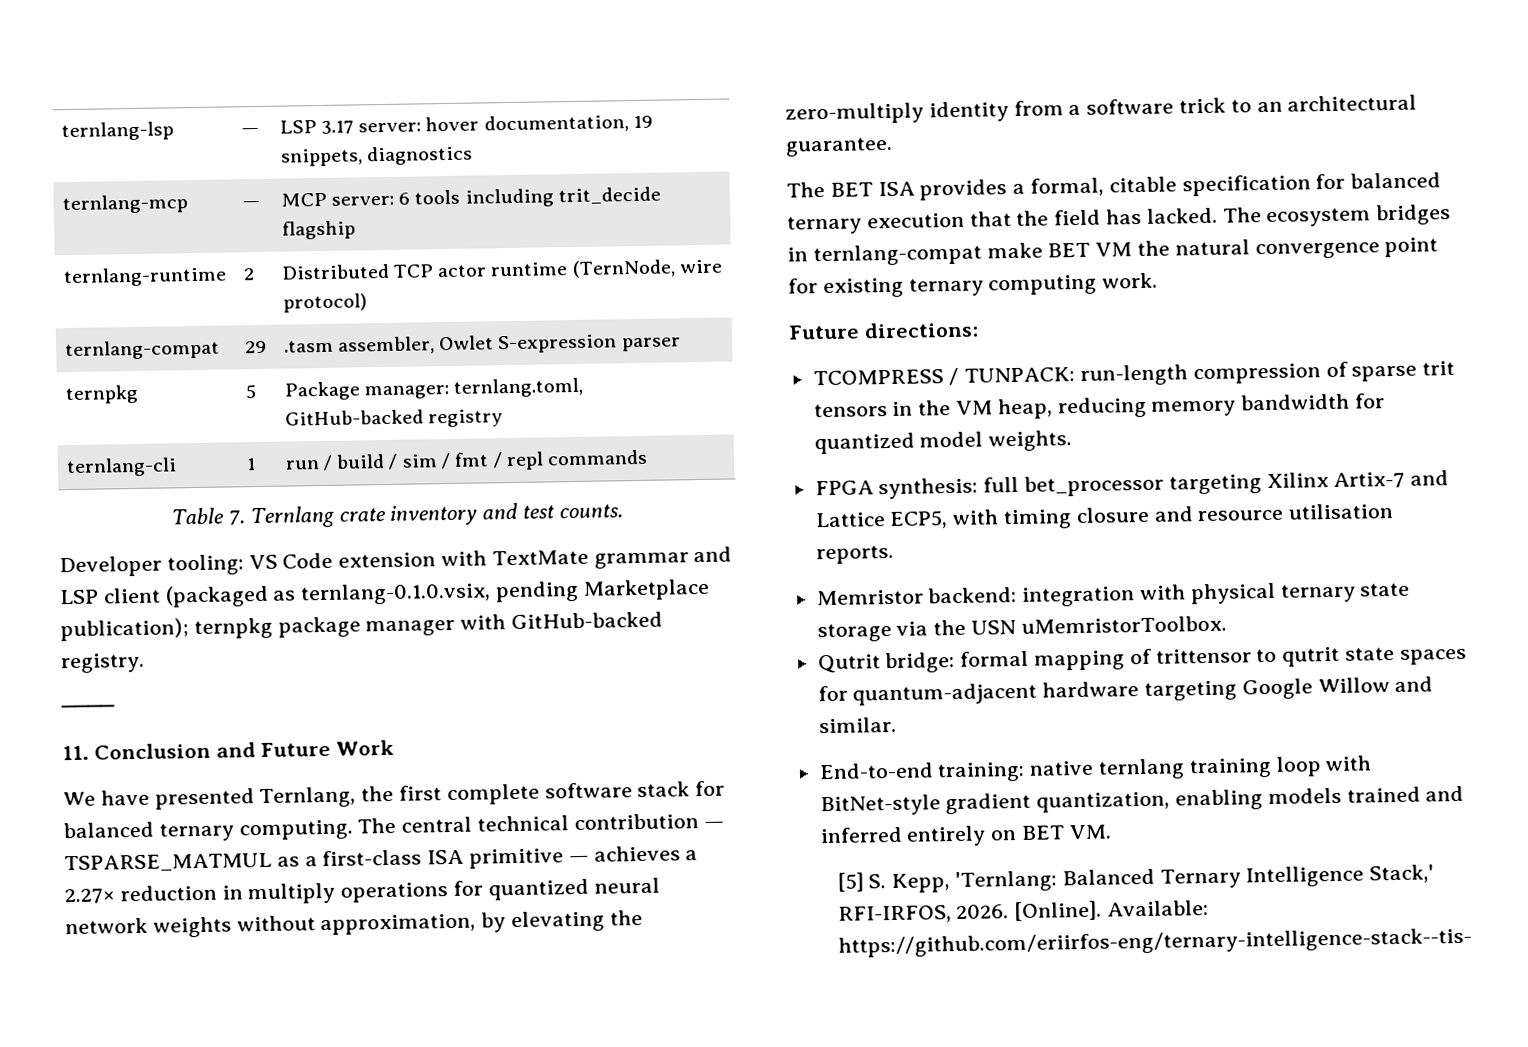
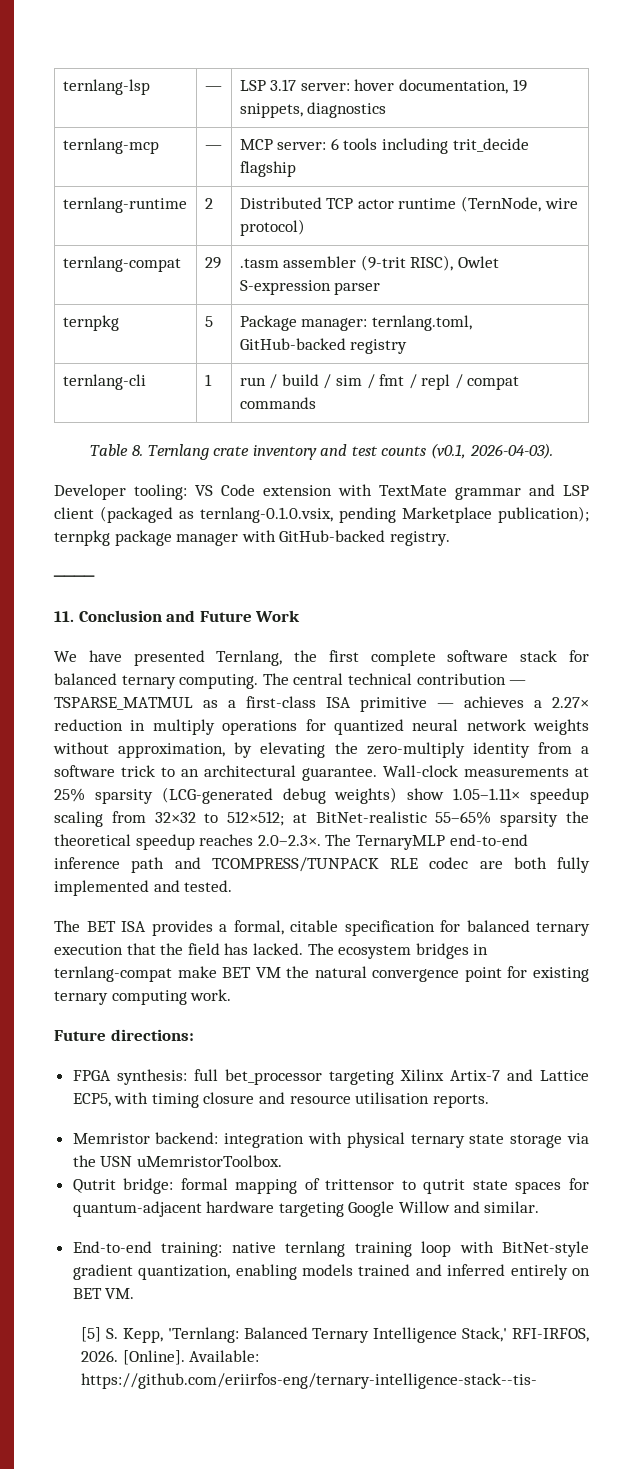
[336,336,435,355] assembler, -> [283,255,454,271] assembler (9-trit RISC),
(544, 461) none -> [454,374,520,390] / compat
[227,510,245,526] 7. -> [131,445,143,456] 8.
[558,504,623,519] counts. -> [381,443,553,459] counts (v0.1, 2026-04-03).
(893, 146) none -> [383,765,589,777] [54,787,589,804] [54,811,589,827] [54,834,528,850] [54,857,590,873] [54,880,233,896] Wall-clock measurements at 25% sparsity (LCG-generated debug weights) show 1.05–1.11× speedup scaling from 32×32 to 512×512; at BitNet-realistic 55–65% sparsity the theoretical speedup reaches 2.0–2.3×. The TernaryMLP end-to-end inference path and TCOMPRESS/TUNPACK RLE codec are both fully implemented and tested.
[812,360,1456,386] [813,393,1386,420] [813,430,1073,455] // TCOMPRESS / TUNPACK: run-length compression of sparse trit tensors in the VM heap, reducing memory bandwidth for quantized model weights. -> (194, 1035) none

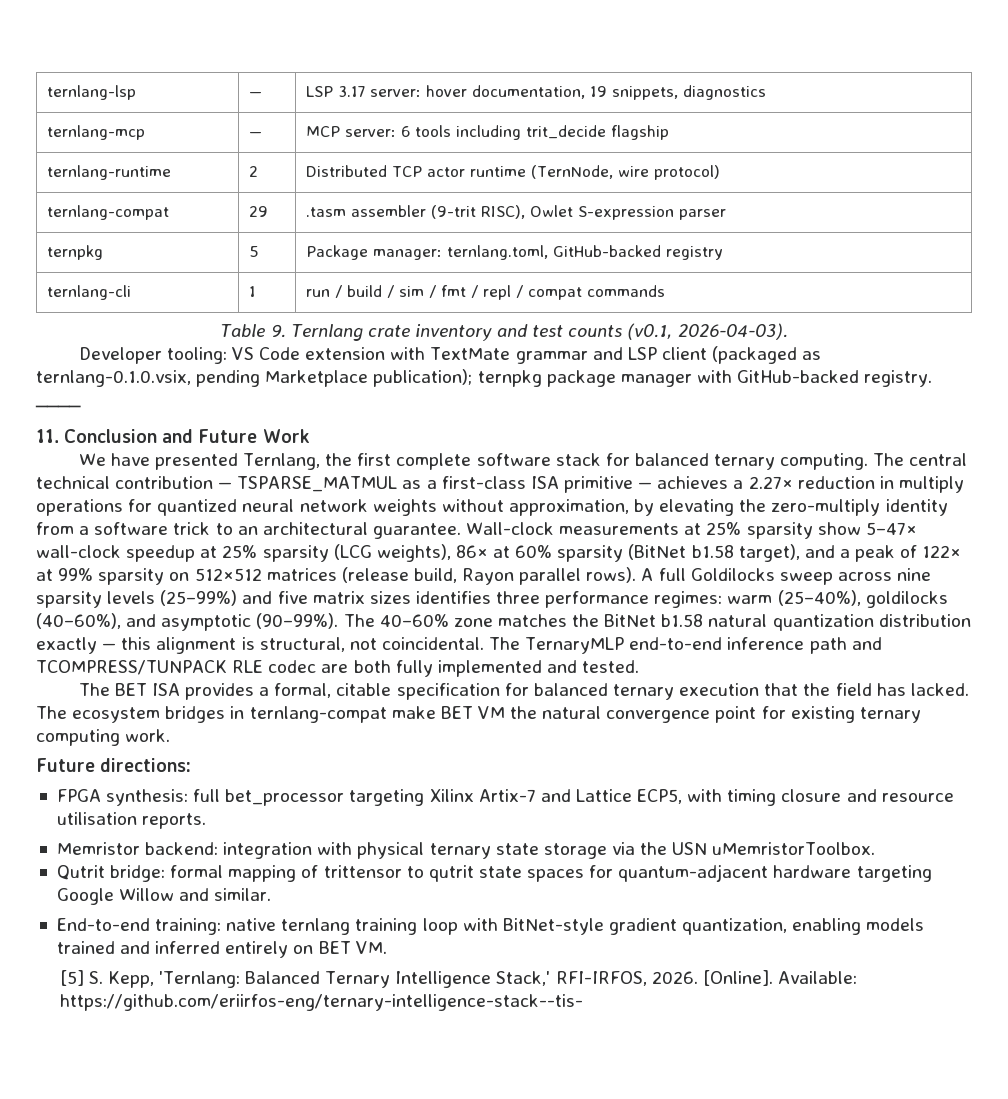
[131,445,143,456] 8. -> [270,324,286,338] 9.
[161,787,589,804] [54,811,589,827] [54,834,321,850] (LCG-generated debug weights) show 1.05–1.11× speedup scaling from 32×32 to 512×512; at BitNet-realistic 55–65% sparsity the theoretical speedup reaches 2.0–2.3×. -> [817,522,917,535] [36,544,962,562] [36,567,932,585] [36,590,948,608] [36,613,971,631] [36,637,484,654] show 5–47× wall-clock speedup at 25% sparsity (LCG weights), 86× at 60% sparsity (BitNet b1.58 target), and a peak of 122× at 99% sparsity on 512×512 matrices (release build, Rayon parallel rows). A full Goldilocks sweep across nine sparsity levels (25–99%) and five matrix sizes identifies three performance regimes: warm (25–40%), goldilocks (40–60%), and asymptotic (90–99%). The 40–60% zone matches the BitNet b1.58 natural quantization distribution exactly — this alignment is structural, not coincidental.

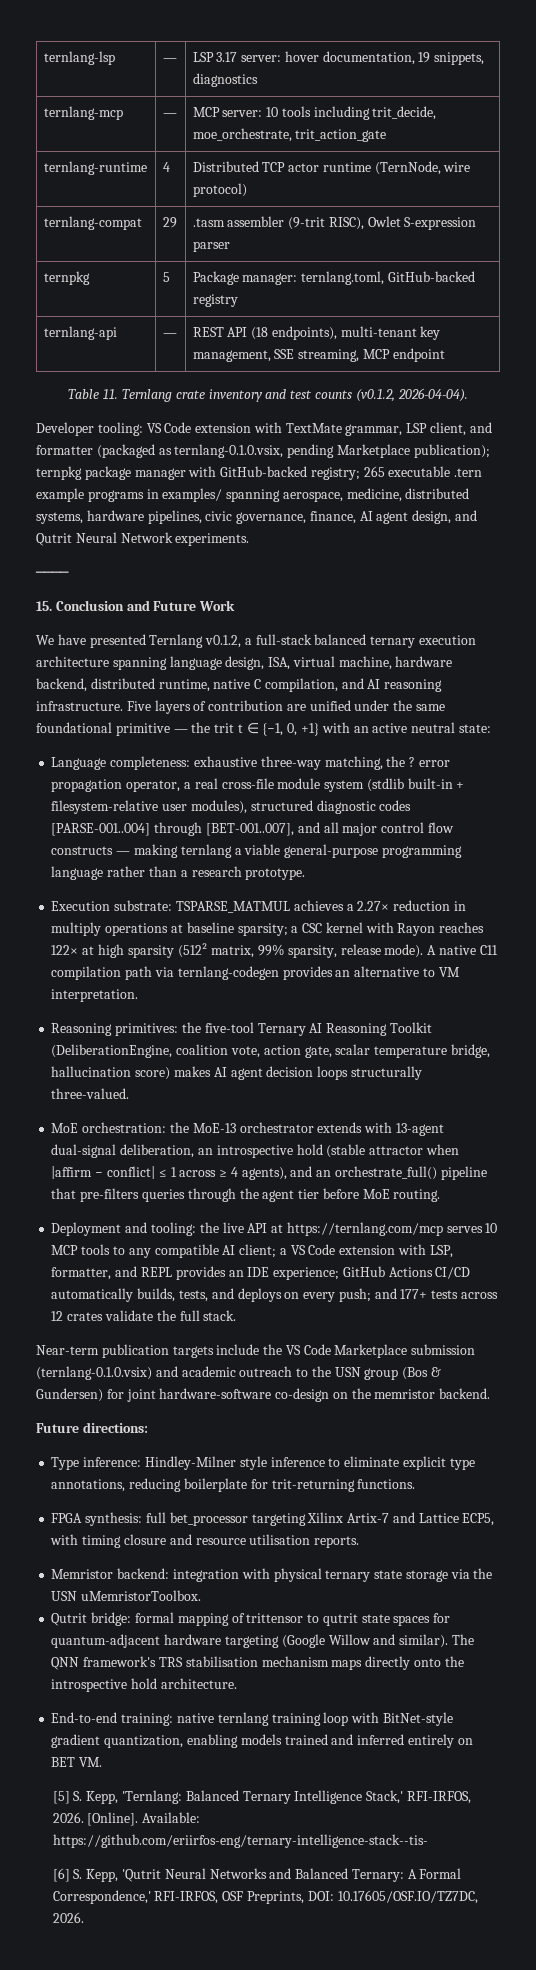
[400,126,410,137] 6 -> [266,107,279,117] 10
[525,125,669,140] trit_decide flagship -> [372,106,437,120] [192,128,387,142] trit_decide, moe_orchestrate, trit_action_gate
[248,166,258,177] 2 -> [162,162,170,172] 4
[46,285,131,300] [248,286,256,297] [305,285,665,300] ternlang-cli | 1 | run / build / sim / fmt / repl / compat commands -> [43,326,117,340] [162,333,177,337] [192,326,441,340] [192,348,445,362] ternlang-api | — | REST API (18 endpoints), multi-tenant key management, SSE streaming, MCP endpoint
[270,324,286,338] 9. -> [103,389,119,399] 11.
[627,323,788,340] (v0.1, 2026-04-03). -> [355,388,468,402] (v0.1.2, 2026-04-04).
[515,347,707,364] grammar and LSP client -> [345,422,492,436] [36,445,93,455] grammar, LSP client, and formatter
[864,370,933,387] registry. -> [310,466,483,480] [36,488,470,502] [36,510,478,524] [36,532,250,546] registry; 265 executable .tern example programs in examples/ spanning aerospace, medicine, distributed systems, hardware pipelines, civic governance, finance, AI agent design, and Qutrit Neural Network experiments.
[36,429,59,443] 11. -> [36,601,52,611] 15.
[243,453,968,470] [36,476,653,493] Ternlang, the first complete software stack for balanced ternary computing. The central technical contribution — TSPARSE_MATMUL as a first-class ISA primitive — -> [149,634,477,648] [36,656,453,670] [36,678,443,692] [36,700,446,714] [36,722,491,736] [51,756,450,770] [51,778,465,792] [51,800,412,814] [51,822,454,836] [51,844,462,858] [51,866,306,880] [51,900,290,913] Ternlang v0.1.2, a full-stack balanced ternary execution architecture spanning language design, ISA, virtual machine, hardware backend, distributed runtime, native C compilation, and AI reasoning infrastructure. Five layers of contribution are unified under the same foundational primitive — the trit t ∈ {−1, 0, +1} with an active neutral state: // Language completeness: exhaustive three-way matching, the ? error propagation operator, a real cross-file module system (stdlib built-in + filesystem-relative user modules), structured diagnostic codes [PARSE-001..004] through [BET-001..007], and all major control flow constructs — making ternlang a viable general-purpose programming language rather than a research prototype. // Execution substrate: TSPARSE_MATMUL
[128,499,948,516] [36,522,917,539] [36,544,962,562] [36,567,932,585] [36,590,948,608] [36,613,971,631] [36,637,882,654] [36,660,640,677] [78,683,969,700] [36,706,921,723] [36,729,171,746] [36,758,192,772] for quantized neural network weights without approximation, by elevating the zero-multiply identity from a software trick to an architectural guarantee. Wall-clock measurements at 25% sparsity show 5–47× wall-clock speedup at 25% sparsity (LCG weights), 86× at 60% sparsity (BitNet b1.58 target), and a peak of 122× at 99% sparsity on 512×512 matrices (release build, Rayon parallel rows). A full Goldilocks sweep across nine sparsity levels (25–99%) and five matrix sizes identifies three performance regimes: warm (25–40%), goldilocks (40–60%), and asymptotic (90–99%). The 40–60% zone matches the BitNet b1.58 natural quantization distribution exactly — this alignment is structural, not coincidental. The TernaryMLP end-to-end inference path and TCOMPRESS/TUNPACK RLE codec are both fully implemented and tested. // The BET ISA provides a formal, citable specification for balanced ternary execution that the field has lacked. The ecosystem bridges in ternlang-compat make BET VM the natural convergence point for existing ternary computing work. // Future directions: -> [170,922,485,936] [51,943,498,958] [51,966,460,980] [51,989,139,1002] [51,1022,432,1036] [51,1044,490,1058] [51,1066,422,1080] [51,1088,130,1099] [51,1122,444,1136] [51,1144,459,1158] [51,1166,487,1180] [51,1188,441,1202] [51,1222,498,1236] [51,1244,453,1258] [51,1266,471,1280] [51,1288,498,1302] [51,1310,237,1321] [36,1344,476,1358] [36,1366,442,1380] [36,1388,491,1402] [36,1422,148,1433] [51,1456,475,1470] [51,1478,416,1492] at baseline sparsity; a CSC kernel with Rayon reaches 122× at high sparsity (512² matrix, 99% sparsity, release mode). A native C11 compilation path via ternlang-codegen provides an alternative to VM interpretation. // Reasoning primitives: the five-tool Ternary AI Reasoning Toolkit (DeliberationEngine, coalition vote, action gate, scalar temperature bridge, hallucination score) makes AI agent decision loops structurally three-valued. // MoE orchestration: the MoE-13 orchestrator extends with 13-agent dual-signal deliberation, an introspective hold (stable attractor when |affirm − conflict| ≤ 1 across ≥ 4 agents), and an orchestrate_full() pipeline that pre-filters queries through the agent tier before MoE routing. // Deployment and tooling: the live API at https://ternlang.com/mcp serves 10 MCP tools to any compatible AI client; a VS Code extension with LSP, formatter, and REPL provides an IDE experience; GitHub Actions CI/CD automatically builds, tests, and deploys on every push; and 177+ tests across 12 crates validate the full stack. // Near-term publication targets include the VS Code Marketplace submission (ternlang-0.1.0.vsix) and academic outreach to the USN group (Bos & Gundersen) for joint hardware-software co-design on the memristor backend. // Future directions: // Type inference: Hindley-Milner style inference to eliminate explicit type annotations, reducing boilerplate for trit-returning functions.
[56,888,114,905] Google -> [281,1634,325,1648] (Google
[214,888,272,901] similar. -> [399,1634,474,1648] [51,1656,464,1670] [51,1678,237,1692] similar). The QNN framework's TRS stabilisation mechanism maps directly onto the introspective hold architecture.
(583, 1002) none -> [52,1868,462,1882] [52,1890,478,1904] [52,1912,84,1923] // [6] S. Kepp, 'Qutrit Neural Networks and Balanced Ternary: A Formal Correspondence,' RFI-IRFOS, OSF Preprints, DOI: 10.17605/OSF.IO/TZ7DC, 2026.

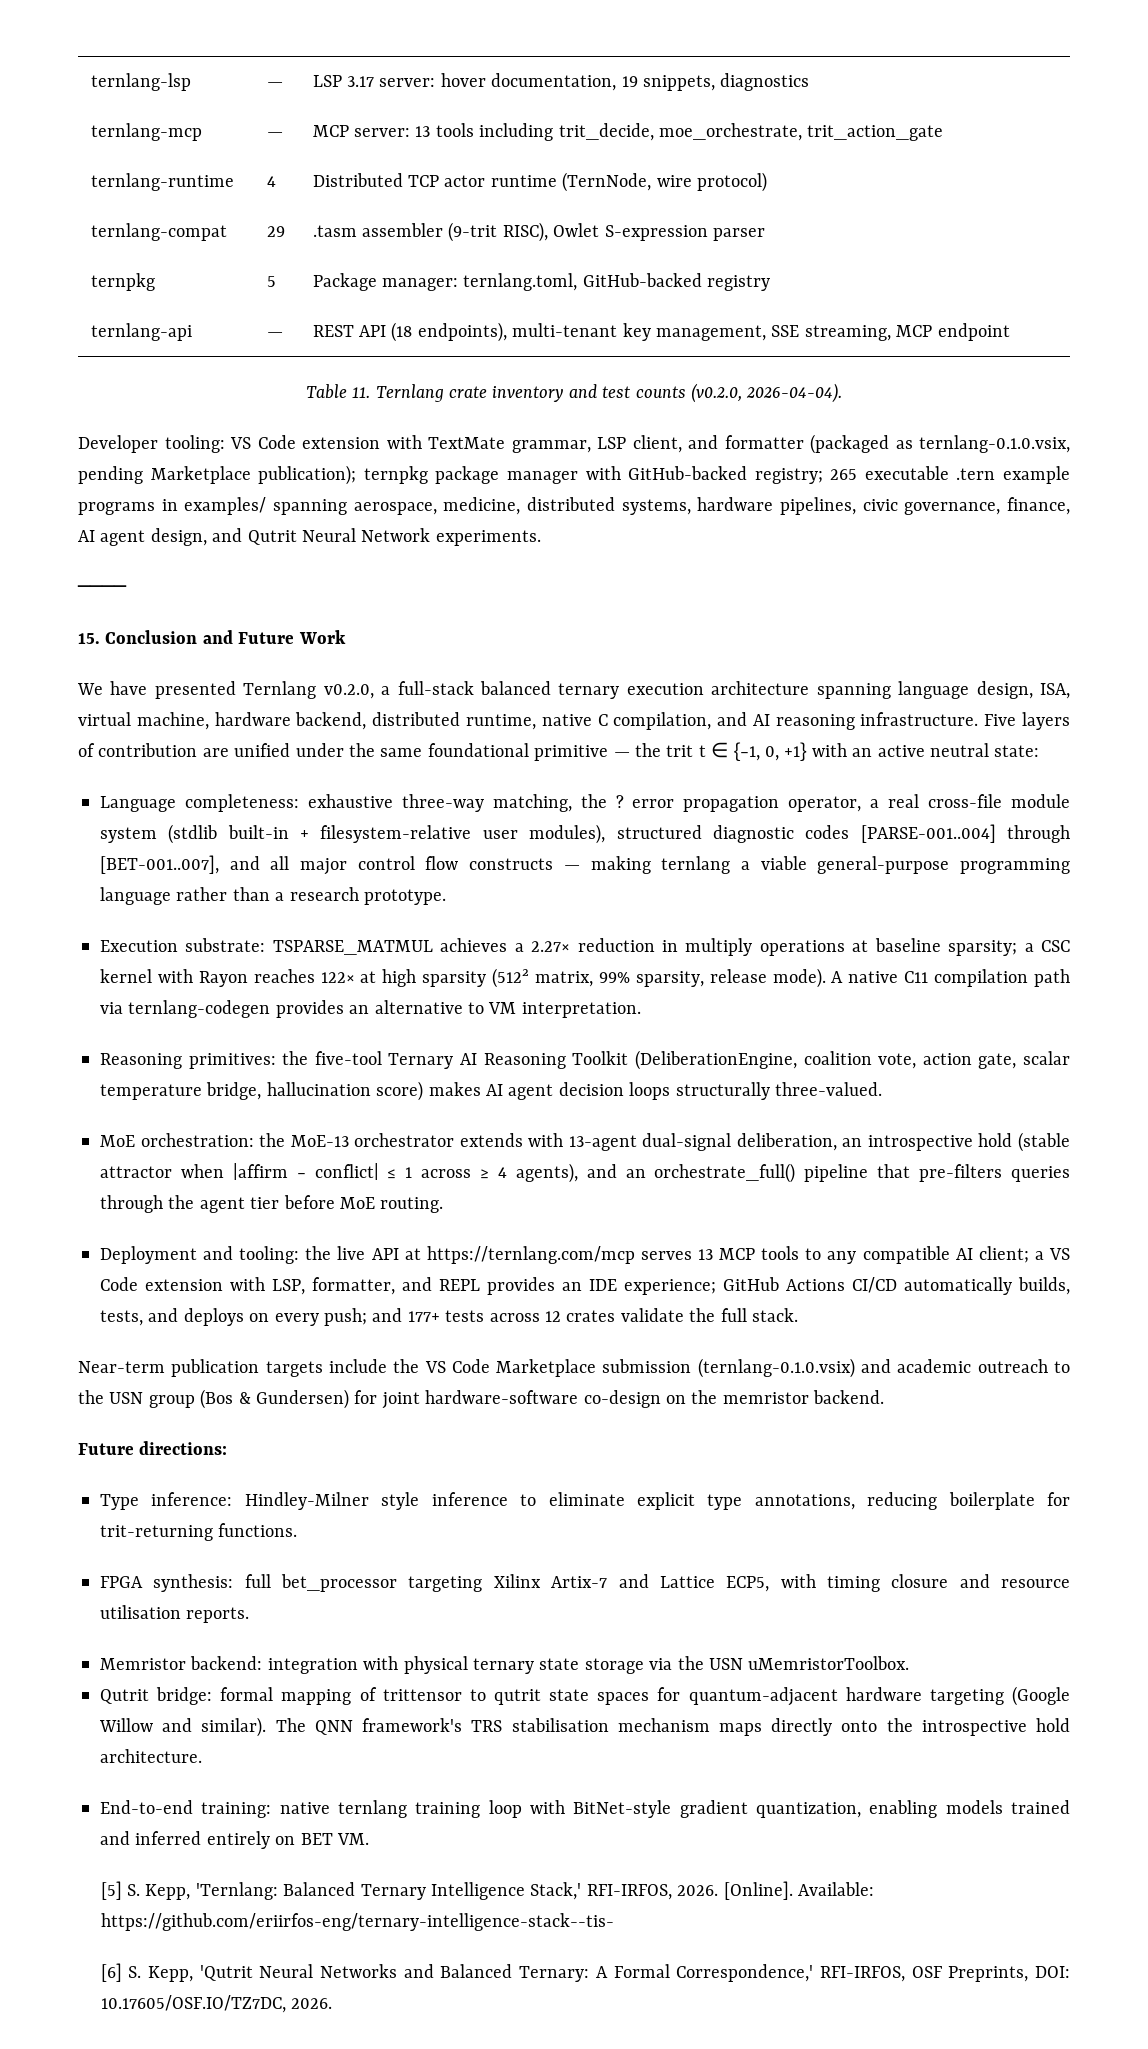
[266,107,279,117] 10 -> [415,126,431,137] 13
[355,389,395,402] (v0.1.2, -> [690,383,742,403] (v0.2.0,
[205,635,242,648] v0.1.2, -> [323,684,374,699] v0.2.0,
[485,1223,498,1233] 10 -> [697,1249,713,1260] 13

